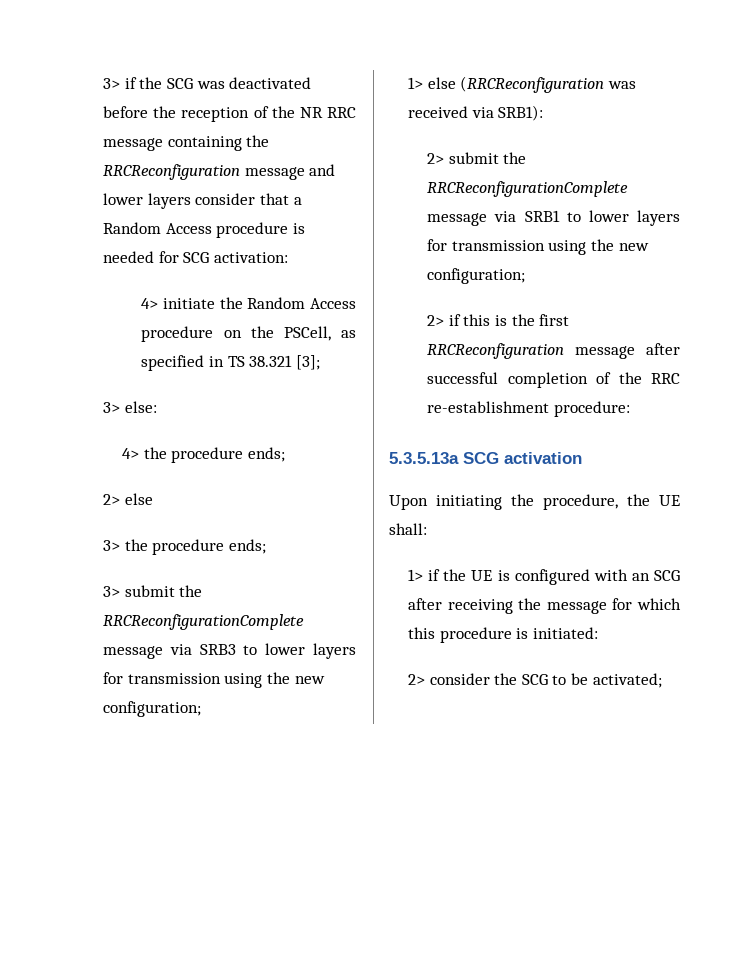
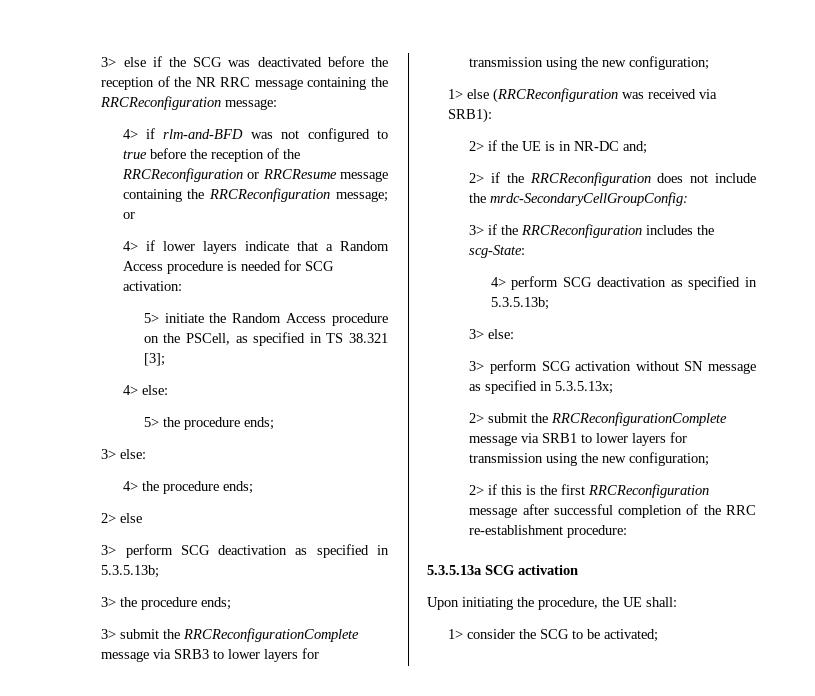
[103,78,121,89] 3> -> [101,57,146,67] 3> else
[244,164,336,180] [103,193,256,209] message and lower layers consider -> [225,99,278,110] [122,128,388,142] [122,148,300,162] [121,168,388,182] [122,188,388,202] [122,212,135,219] [122,240,289,254] message: // 4> if rlm-and-BFD was not configured to true before the reception of the RRCReconfiguration or RRCResume message containing the RRCReconfiguration message; or // 4> if lower layers indicate
[141,298,159,309] 4> -> [143,313,159,323] 5>
(320, 362) none -> [122,385,168,395] [143,417,274,430] // 4> else: // 5> the procedure ends;
(153, 499) none -> [101,544,389,558] [101,565,160,578] // 3> perform SCG deactivation as specified in 5.3.5.13b;
(544, 113) none -> [469,140,648,154] [469,172,756,186] [469,192,689,206] [469,224,715,238] [469,245,526,258] [490,276,757,290] [490,297,549,310] [469,329,515,339] [469,360,756,374] [469,380,614,394] // 2> if the UE is in NR-DC and; // 2> if the RRCReconfiguration does not include the mrdc-SecondaryCellGroupConfig: // 3> if the RRCReconfiguration includes the scg-State: // 4> perform SCG deactivation as specified in 5.3.5.13b; // 3> else: // 3> perform SCG activation without SN message as specified in 5.3.5.13x;
[428,569,680,585] [408,598,681,614] [408,627,598,643] [408,674,426,685] if the UE is configured with an SCG after receiving the message for which this procedure is initiated: // 2> -> (464, 634) none

